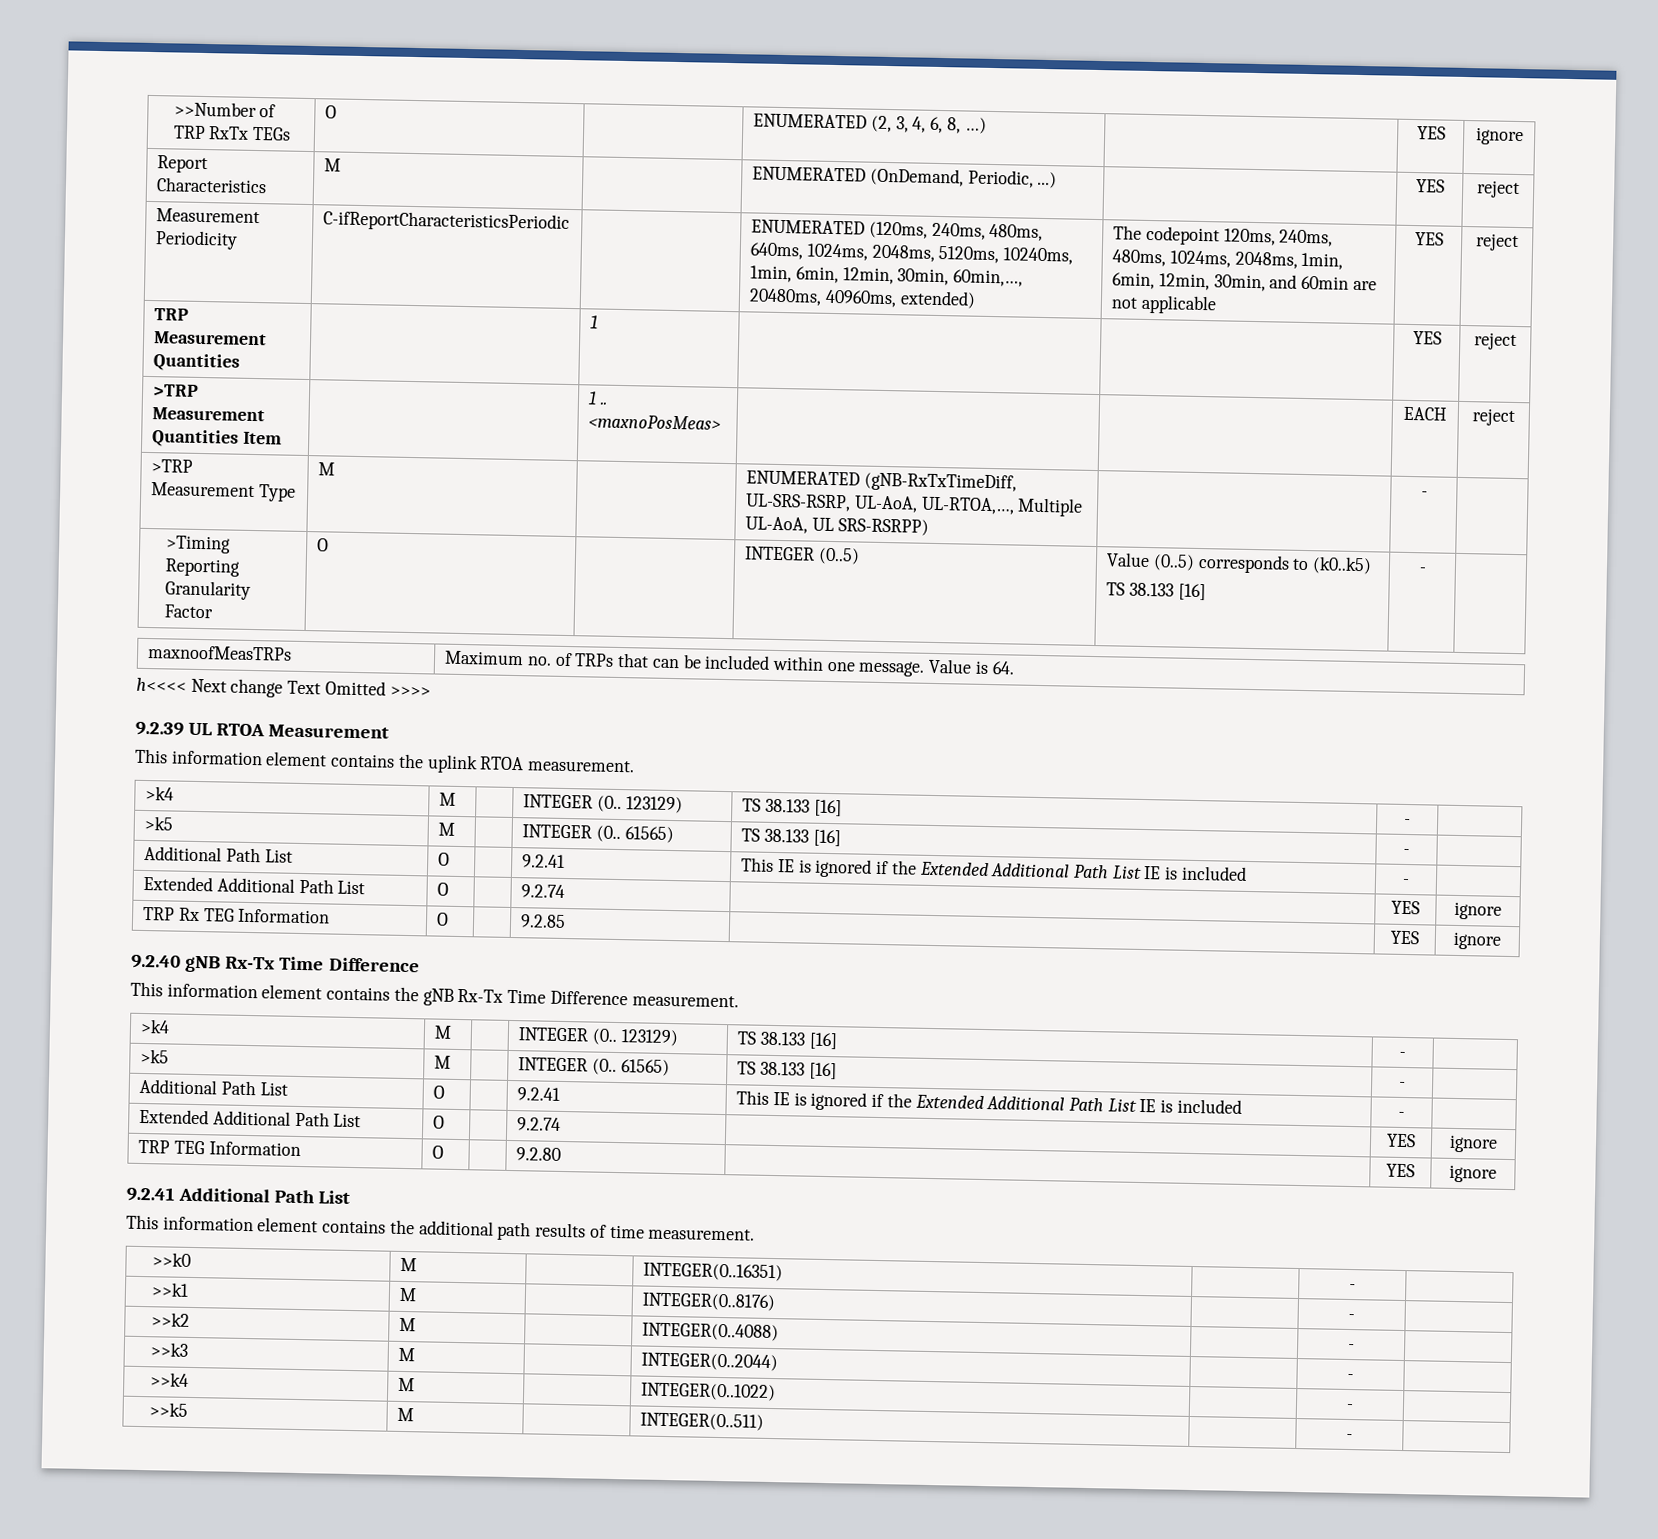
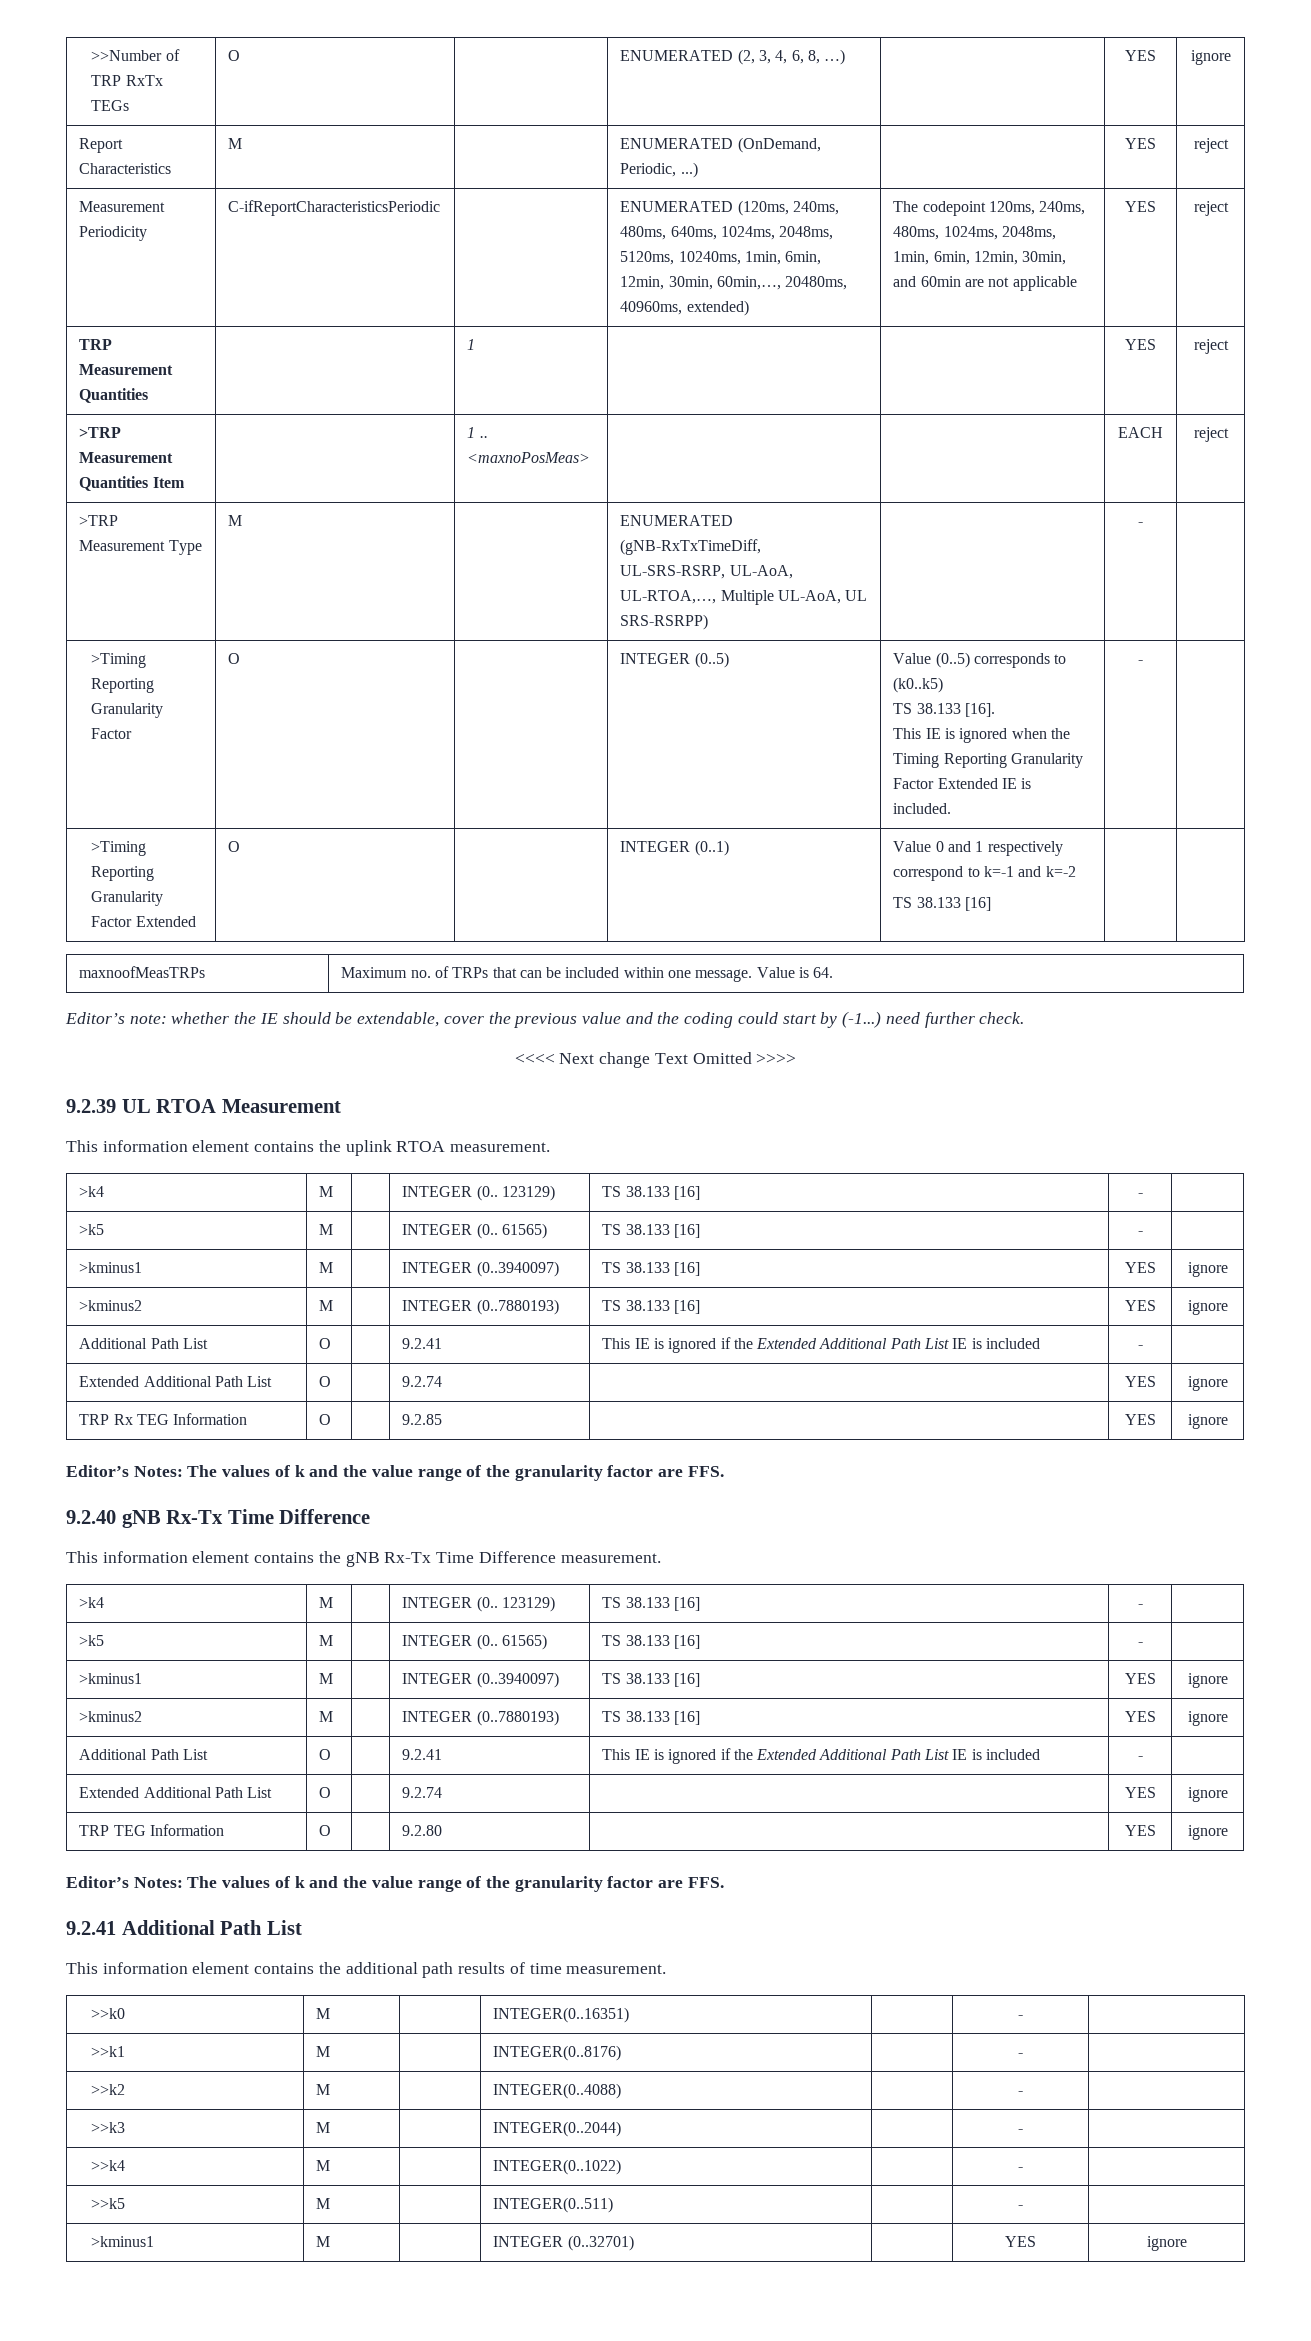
[1106,582,1206,601] [1418,567,1426,573] // TS 38.133 [16] | - -> [893,703,995,717] [893,728,1070,743] [893,753,1083,768] [893,778,1032,789] [893,803,952,814] [1138,660,1143,664] [91,841,147,856] [91,866,155,881] [91,891,164,906] [91,916,196,927] [228,841,241,852] [620,840,729,856] [893,841,1063,856] [893,866,1076,881] [893,897,991,911] // TS 38.133 [16]. // This IE is ignored when the Timing Reporting Granularity Factor Extended IE is included. | - | // >Timing Reporting Granularity Factor Extended | O | | INTEGER (0..1) | Value 0 and 1 respectively correspond to k=-1 and k=-2 // TS 38.133 [16] |
[136,677,187,692] h<<<< -> [65,1011,1025,1028] [514,1053,555,1064] Editor’s note: whether the IE should be extendable, cover the previous value and the coding could start by (-1...) need further check. // <<<<
(1410, 851) none -> [79,1262,143,1273] [319,1262,334,1273] [402,1261,559,1277] [602,1262,700,1276] [1124,1262,1156,1273] [1187,1262,1228,1277] [79,1300,143,1311] [319,1300,334,1311] [402,1299,559,1315] [602,1300,700,1314] [1124,1300,1156,1311] [1187,1300,1228,1315] // >kminus1 | M | | INTEGER (0..3940097) | TS 38.133 [16] | YES | ignore // >kminus2 | M | | INTEGER (0..7880193) | TS 38.133 [16] | YES | ignore
(1502, 940) none -> [66,1465,724,1481] // Editor’s Notes: The values of k and the value range of the granularity factor are FFS.
(1406, 1084) none -> [79,1673,143,1684] [319,1673,334,1684] [402,1672,559,1688] [602,1673,700,1687] [1124,1673,1156,1684] [1187,1673,1228,1688] [79,1711,143,1722] [319,1711,334,1722] [402,1710,559,1726] [602,1711,700,1725] [1124,1711,1156,1722] [1187,1711,1228,1726] // >kminus1 | M | | INTEGER (0..3940097) | TS 38.133 [16] | YES | ignore // >kminus2 | M | | INTEGER (0..7880193) | TS 38.133 [16] | YES | ignore
(1497, 1173) none -> [66,1876,724,1892] // Editor’s Notes: The values of k and the value range of the granularity factor are FFS.
(1353, 1436) none -> [91,2236,155,2247] [316,2236,331,2247] [493,2235,634,2251] [1005,2236,1036,2247] [1146,2236,1187,2251] // >kminus1 | M | | INTEGER (0..32701) | | YES | ignore

